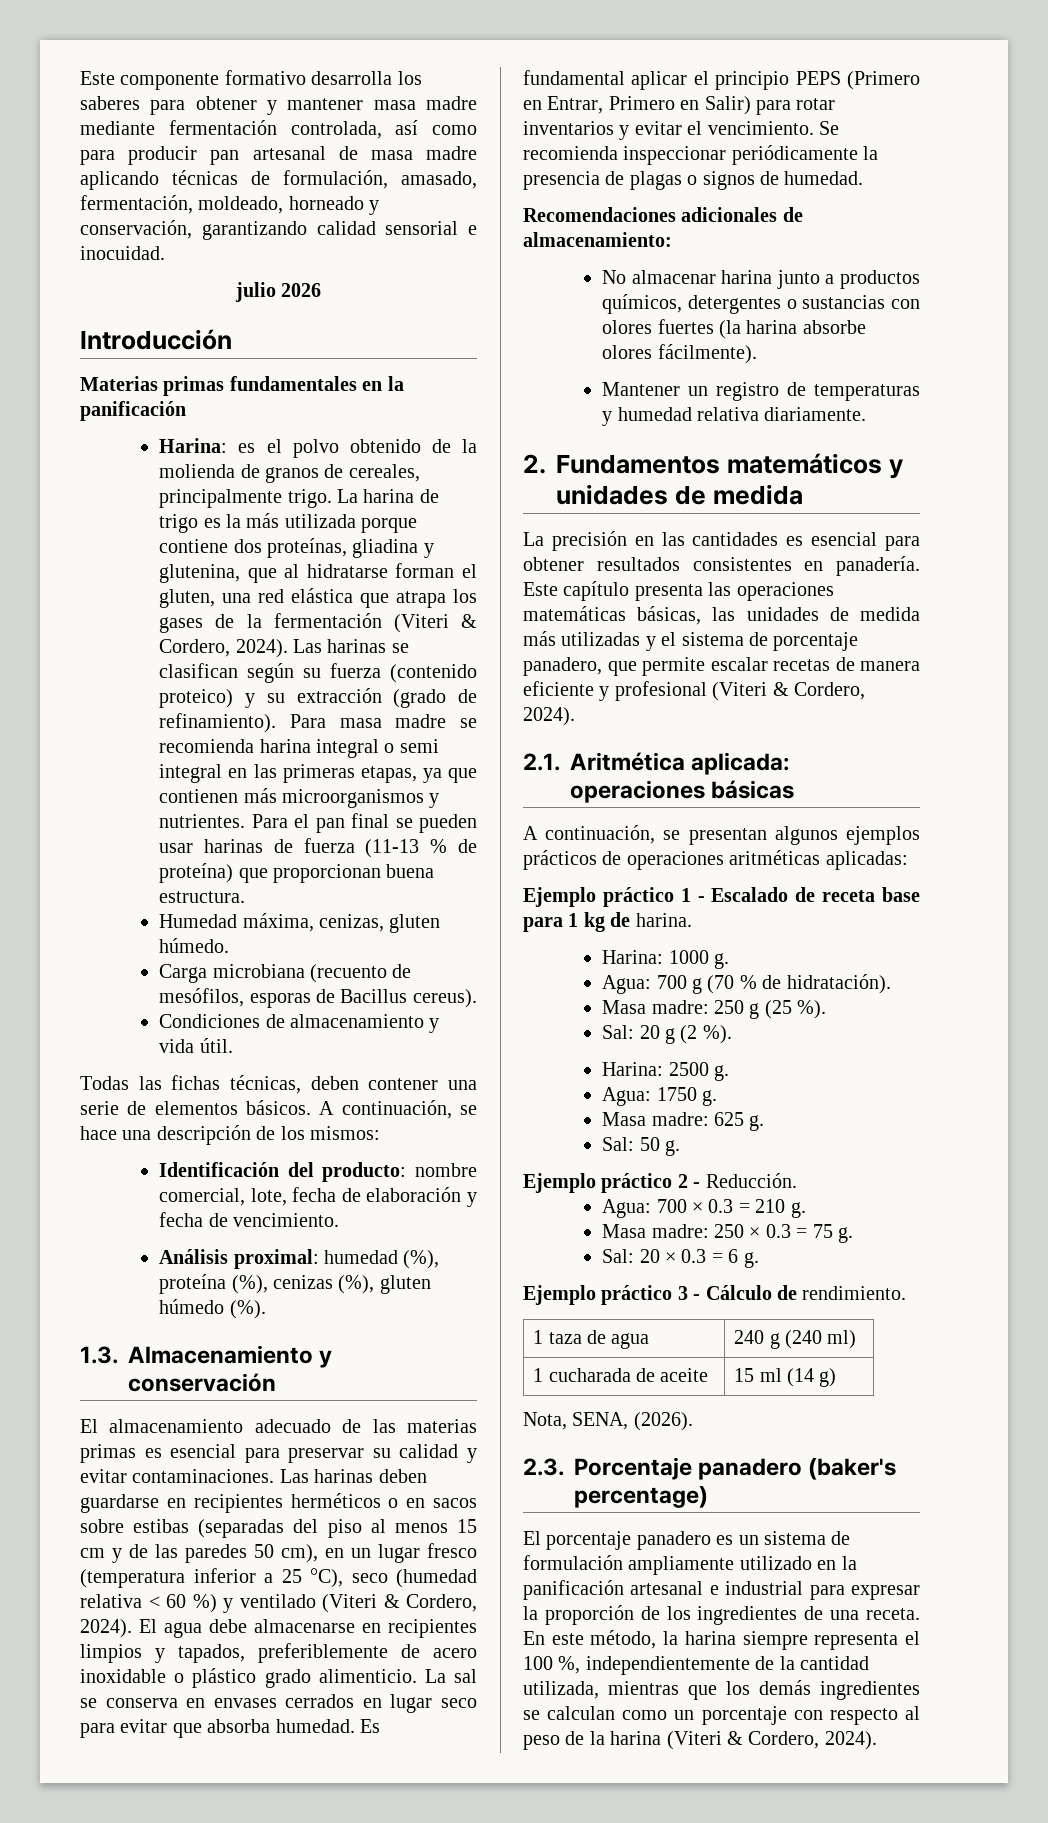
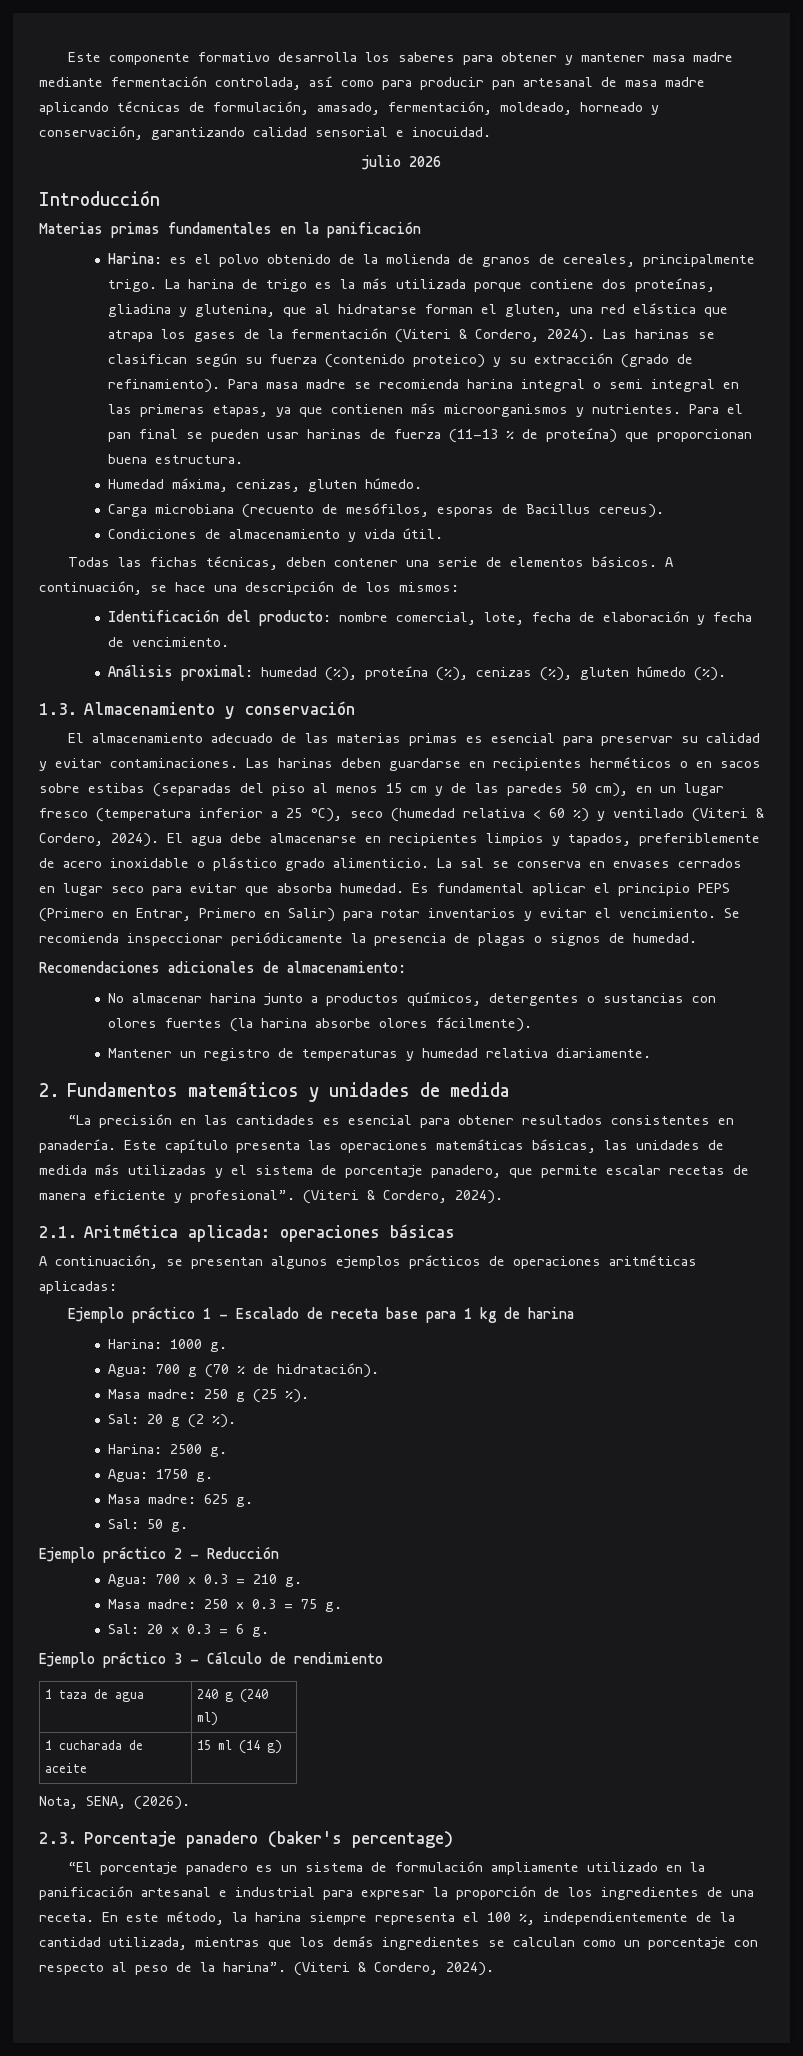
[523,532,544,546] La -> [67,1115,91,1125] “La
[614,681,707,701] profesional -> [190,1190,295,1203] profesional”.
[635,913,692,927] harina. -> [527,1307,574,1319] harina
[705,1173,797,1188] Reducción. -> [207,1546,279,1559] Reducción
[802,1286,907,1300] rendimiento. -> [294,1652,383,1664] rendimiento
[523,1531,541,1545] El -> [67,1862,92,1872] “El
[610,1731,662,1745] harina -> [223,1962,286,1972] harina”.

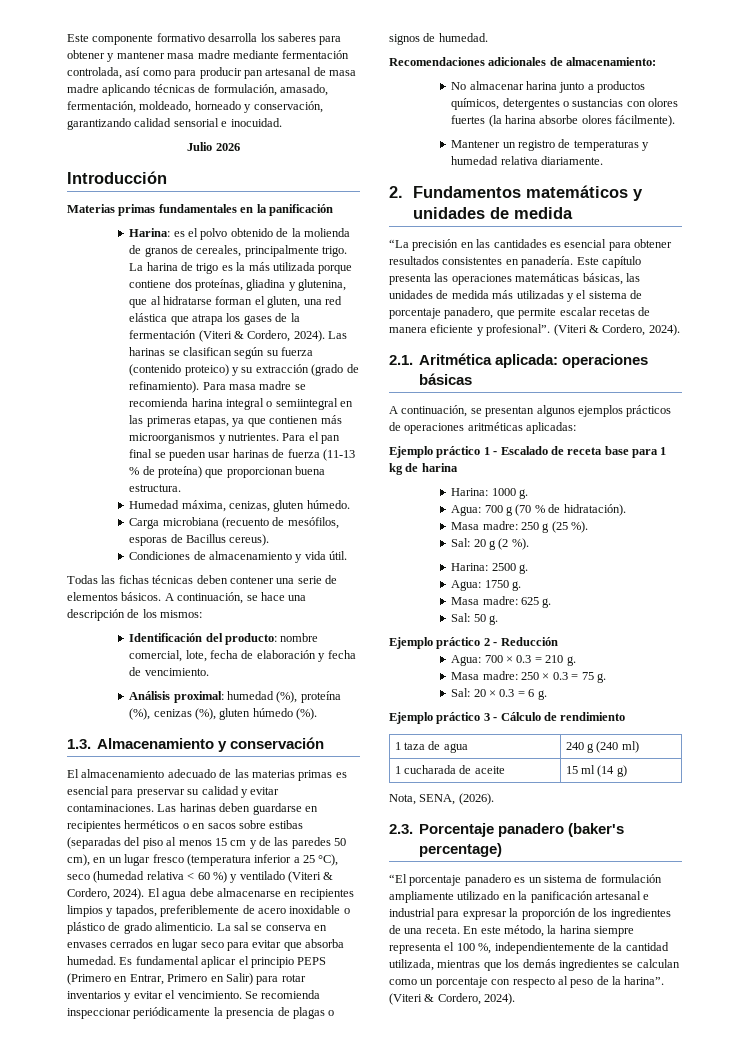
[362,155,401,170] julio -> [187,142,213,151] Julio
[608,379,715,392] semi integral -> [275,398,338,410] semiintegral
[205,556,278,570] técnicas, -> [152,575,194,584] técnicas
(277, 864) none -> [108,922,121,931] de

